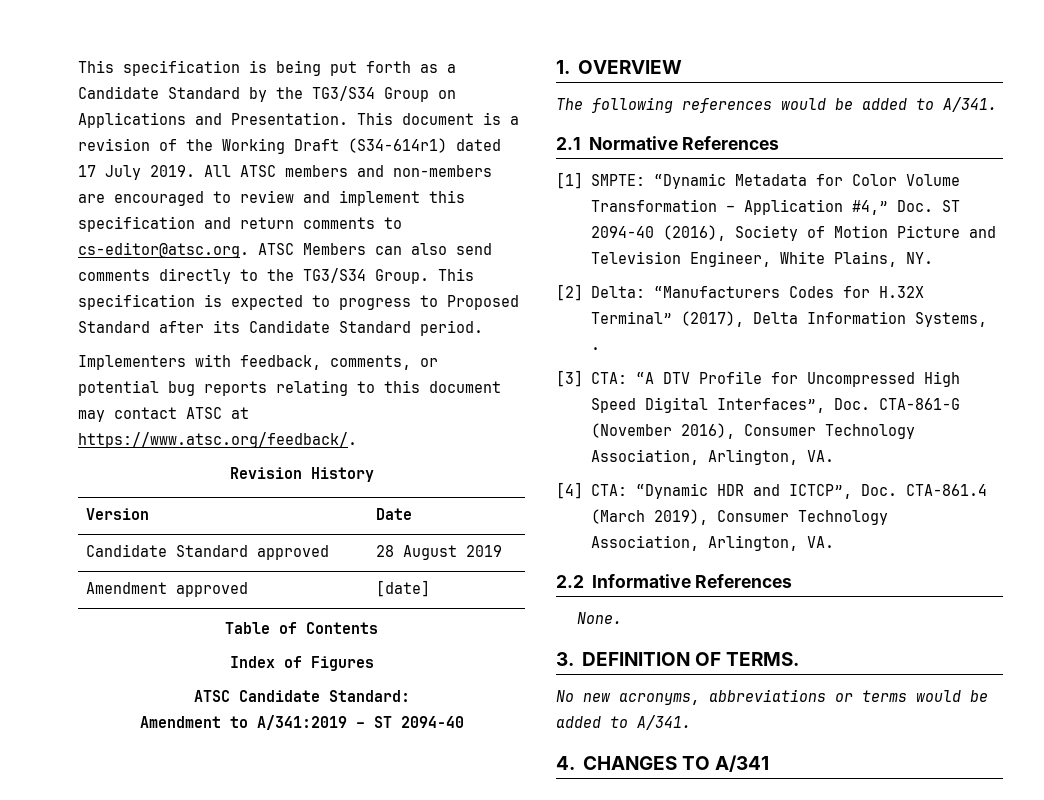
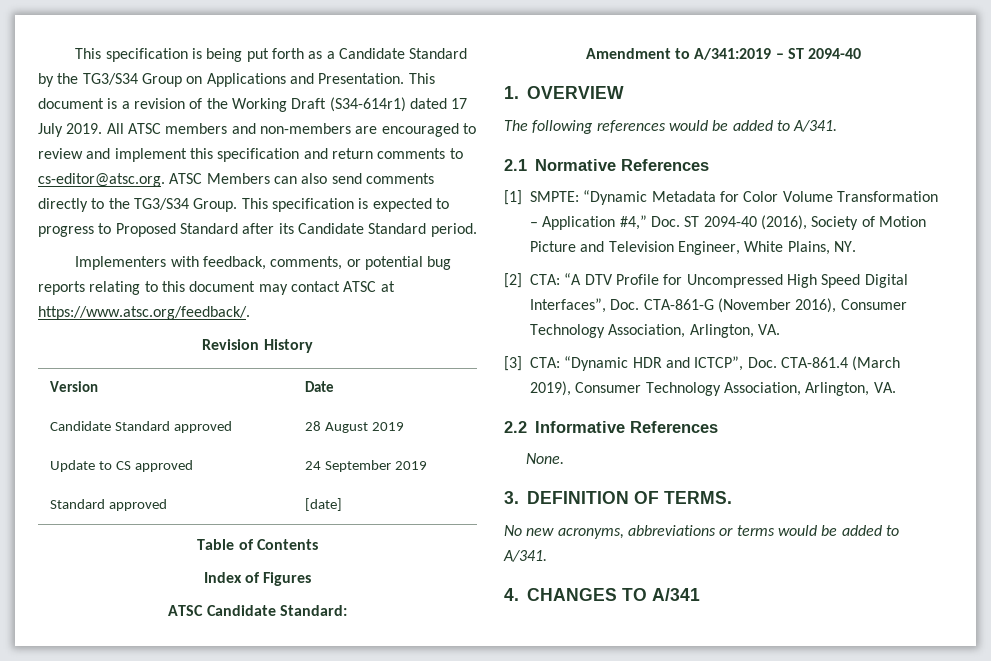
[85,582,167,594] Amendment -> [50,460,193,472] [305,460,427,472] [50,499,106,509] Update to CS approved | 24 September 2019 // Standard
[590,286,924,298] [590,311,987,327] [590,347,600,350] [556,370,583,387] Delta: “Manufacturers Codes for H.32X Terminal” (2017), Delta Information Systems, . // [3] -> (522, 280) none
[556,482,583,499] [4] -> [504,356,522,371] [3]

